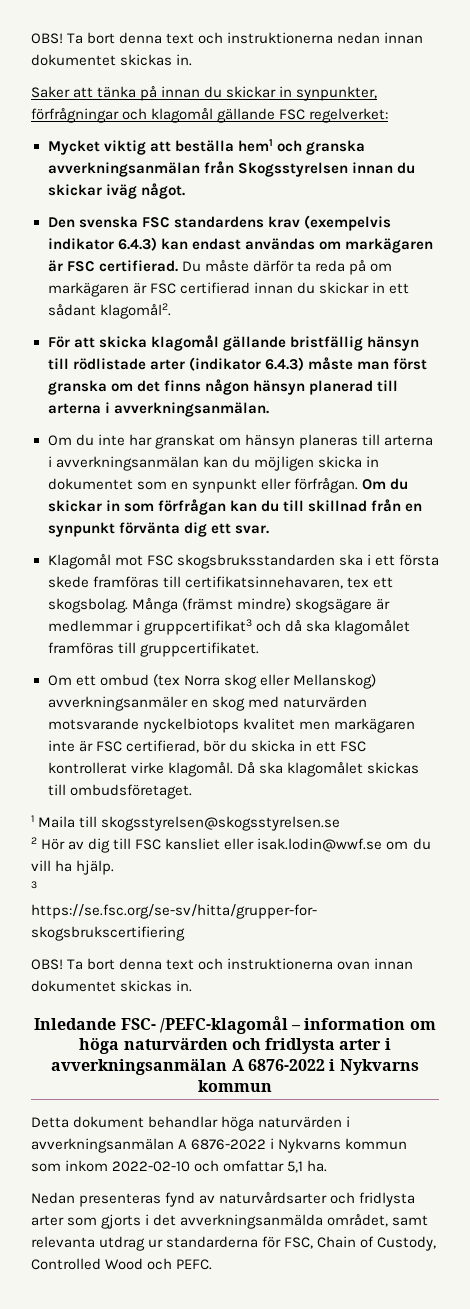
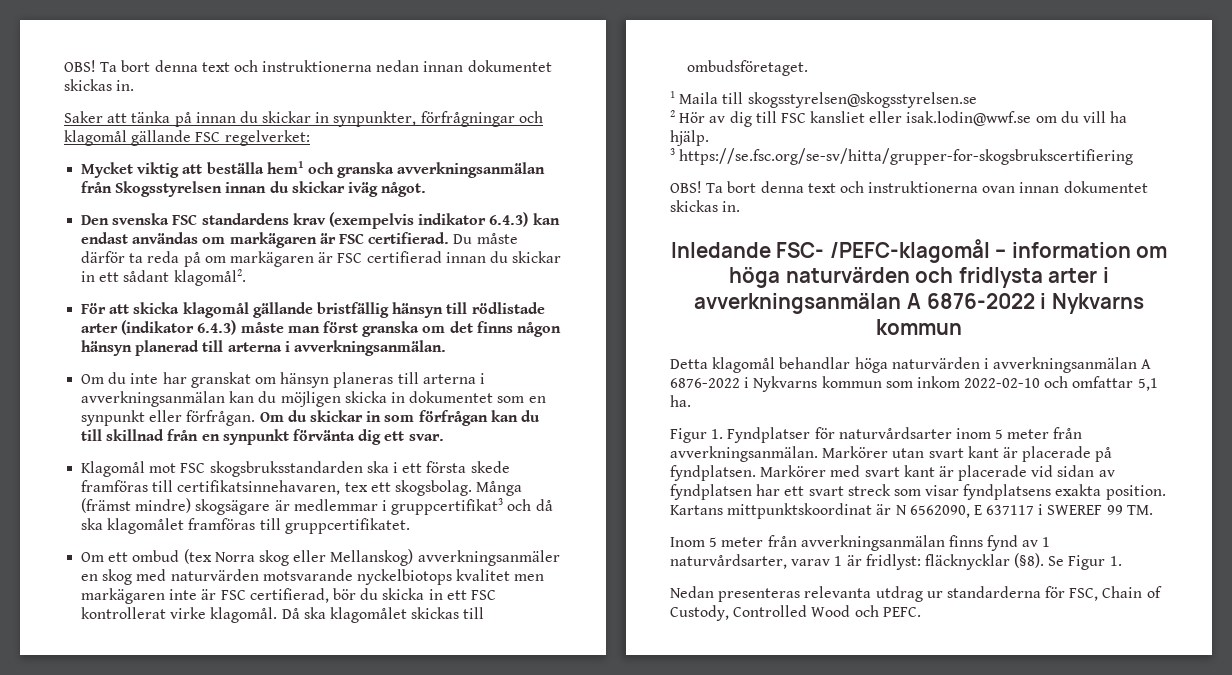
[73,1116,145,1128] dokument -> [712,357,776,373] klagomål
[31,1191,416,1207] [31,1213,429,1229] Nedan presenteras fynd av naturvårdsarter och fridlysta arter som gjorts i det avverkningsanmälda området, samt -> [670,427,1083,443] [670,446,1113,462] [670,465,1115,481] [670,484,1166,500] [670,503,1153,519] [670,535,1051,551] [670,553,1122,570] [670,586,801,602] Figur 1. Fyndplatser för naturvårdsarter inom 5 meter från avverkningsanmälan. Markörer utan svart kant är placerade på fyndplatsen. Markörer med svart kant är placerade vid sidan av fyndplatsen har ett svart streck som visar fyndplatsens exakta position. Kartans mittpunktskoordinat är N 6562090, E 637117 i SWEREF 99 TM. // Inom 5 meter från avverkningsanmälan finns fynd av 1 naturvårdsarter, varav 1 är fridlyst: fläcknycklar (§8). Se Figur 1. // Nedan presenteras

